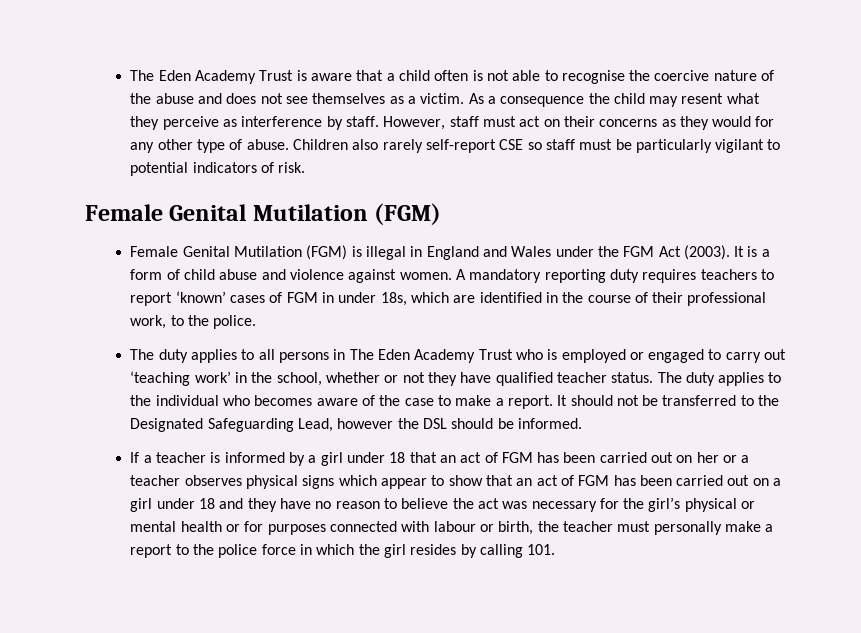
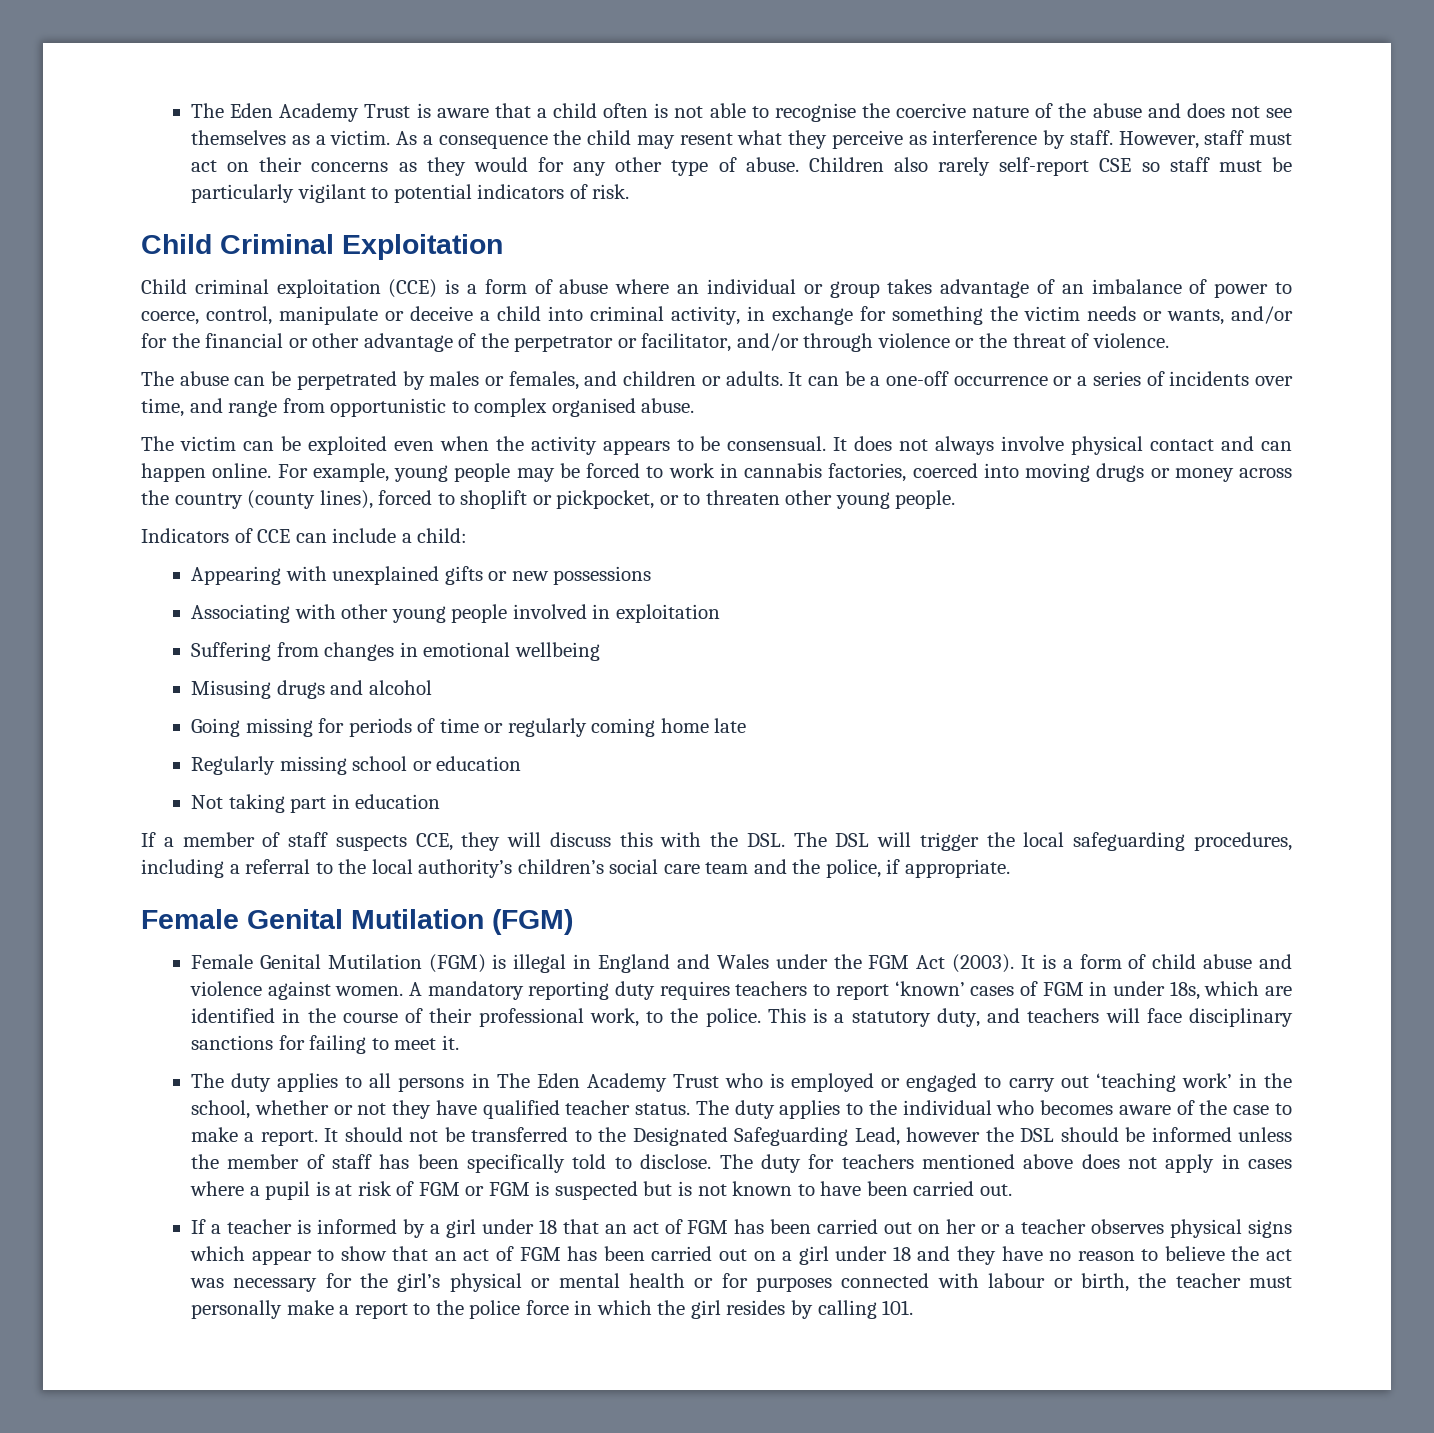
(306, 167) none -> [141,234,503,260] [141,279,1293,298] [141,306,1293,325] [141,333,1169,352] [141,371,1294,390] [141,398,695,417] [141,436,1293,455] [141,463,1292,482] [141,490,956,509] [141,528,468,543] [191,566,652,585] [191,604,720,623] [191,642,600,661] [191,680,432,699] [191,718,747,737] [191,756,522,775] [191,794,441,813] [141,832,1293,851] [141,859,1011,878] // Child Criminal Exploitation // Child criminal exploitation (CCE) is a form of abuse where an individual or group takes advantage of an imbalance of power to coerce, control, manipulate or deceive a child into criminal activity, in exchange for something the victim needs or wants, and/or for the financial or other advantage of the perpetrator or facilitator, and/or through violence or the threat of violence. // The abuse can be perpetrated by males or females, and children or adults. It can be a one-off occurrence or a series of incidents over time, and range from opportunistic to complex organised abuse. // The victim can be exploited even when the activity appears to be consensual. It does not always involve physical contact and can happen online. For example, young people may be forced to work in cannabis factories, coerced into moving drugs or money across the country (county lines), forced to shoplift or pickpocket, or to threaten other young people. // Indicators of CCE can include a child: // Appearing with unexplained gifts or new possessions // Associating with other young people involved in exploitation // Suffering from changes in emotional wellbeing // Misusing drugs and alcohol // Going missing for periods of time or regularly coming home late // Regularly missing school or education // Not taking part in education // If a member of staff suspects CCE, they will discuss this with the DSL. The DSL will trigger the local safeguarding procedures, including a referral to the local authority’s children’s social care team and the police, if appropriate.
(257, 322) none -> [767,1008,1293,1027] [191,1035,459,1054] This is a statutory duty, and teachers will face disciplinary sanctions for failing to meet it.
[517,418,582,429] informed. -> [1151,1127,1293,1142] [191,1154,1292,1173] [190,1181,1012,1200] informed unless the member of staff has been specifically told to disclose. The duty for teachers mentioned above does not apply in cases where a pupil is at risk of FGM or FGM is suspected but is not known to have been carried out.

